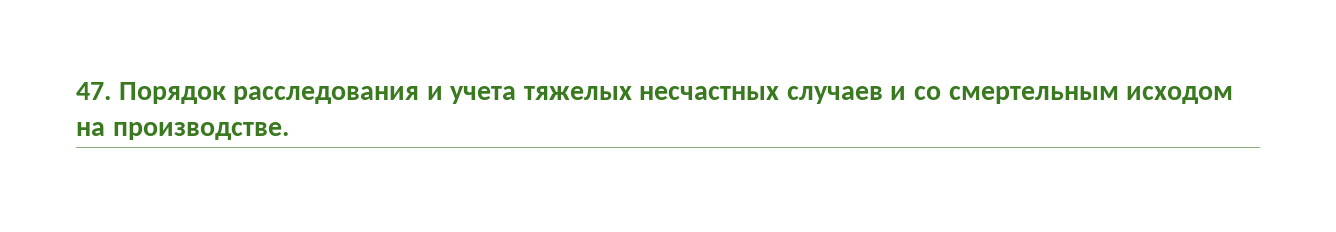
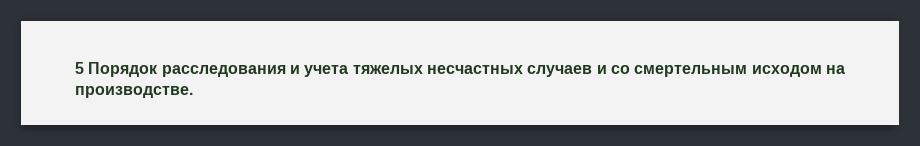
[76,82,111,100] 47. -> [75,62,84,74] 5

